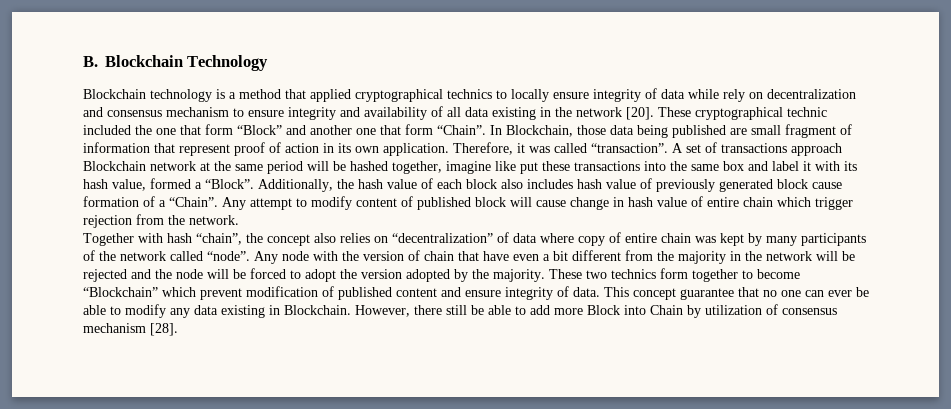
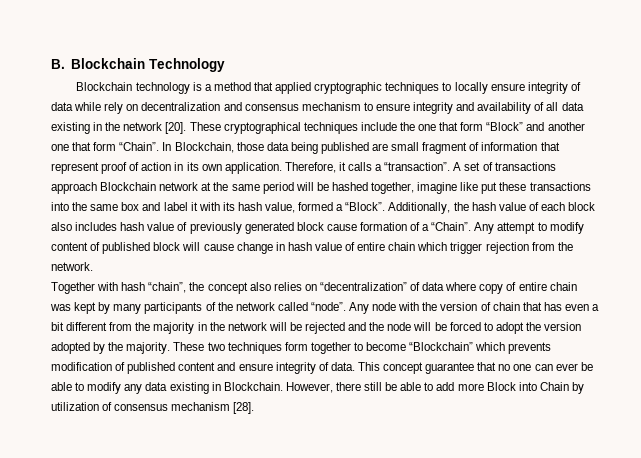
[355,89,492,102] cryptographical technics -> [314,82,440,94] cryptographic techniques
[787,107,827,117] [83,125,131,135] technic included -> [303,122,397,134] techniques include
[529,143,587,153] was called -> [348,162,383,171] calls a
[483,251,509,261] have -> [543,302,562,311] has
[611,269,656,279] technics -> [227,342,282,354] techniques
[200,288,242,300] prevent -> [508,342,552,354] prevents

